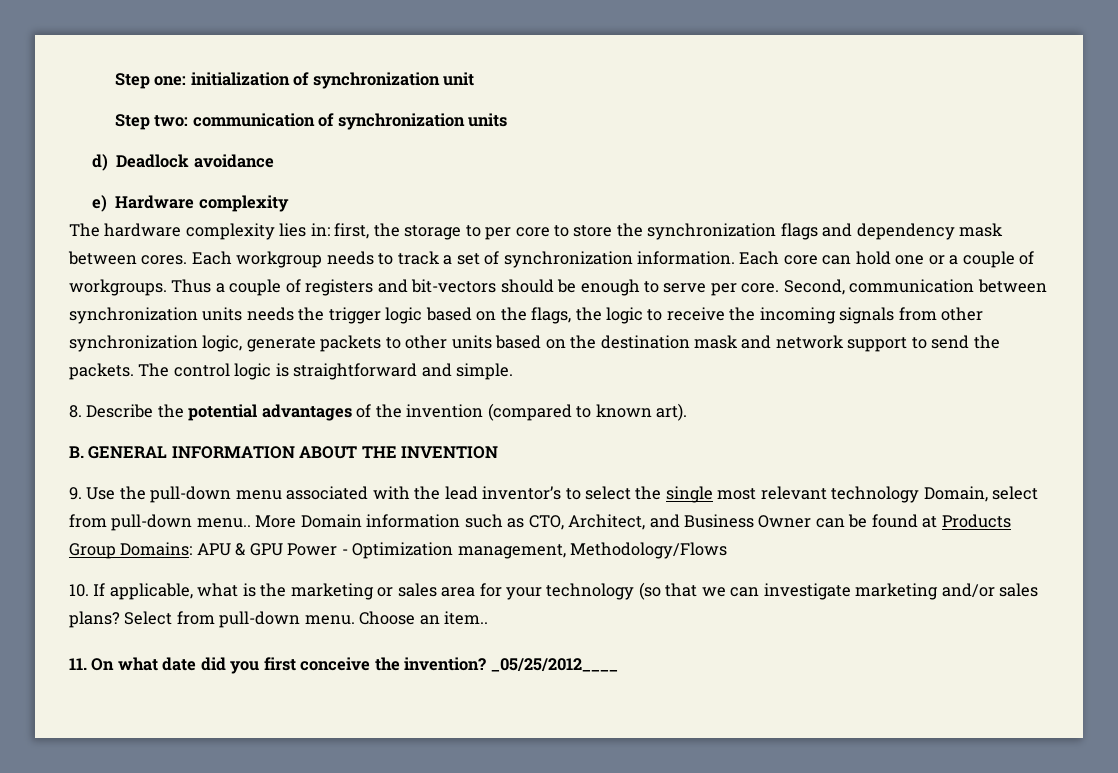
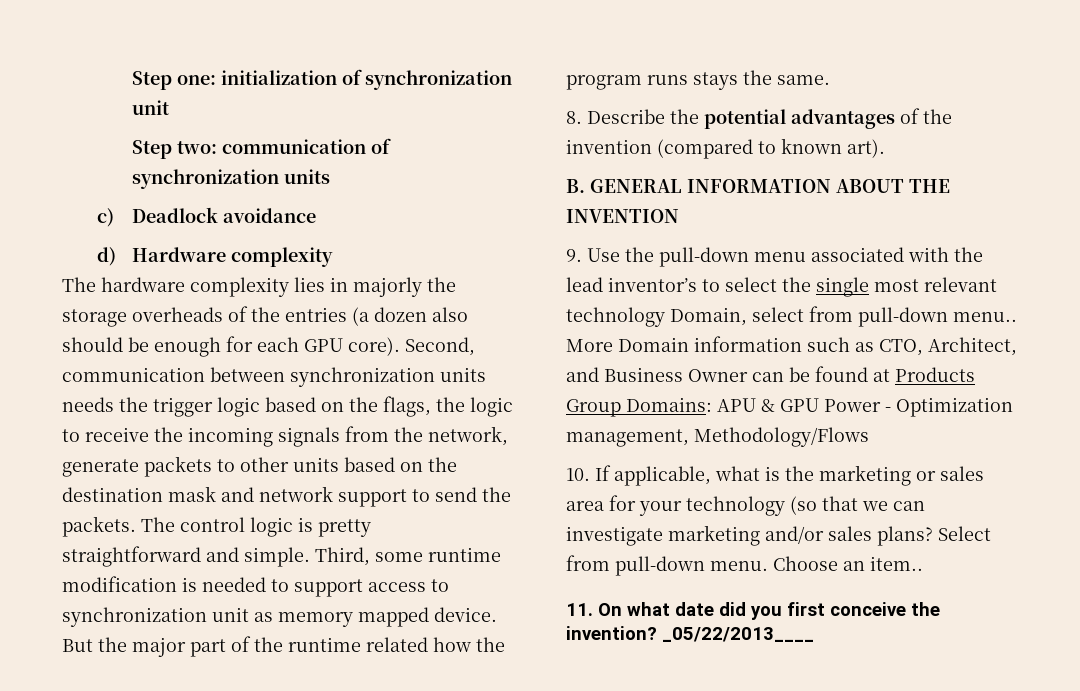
[91,154,108,171] d) -> [97,208,115,227] c)
[91,195,107,212] e) -> [97,247,117,266] d)
[310,223,1004,240] [68,251,1035,268] [69,279,780,296] in: first, the storage to per core to store the synchronization flags and dependency mask between cores. Each workgroup needs to track a set of synchronization information. Each core can hold one or a couple of workgroups. Thus a couple of registers and bit-vectors should be enough to serve per core. -> [330,277,456,297] [62,306,468,327] [62,336,400,357] in majorly the storage overheads of the entries (a dozen also should be enough for each GPU core).
[941,307,984,321] [69,335,243,352] other synchronization logic, -> [394,426,508,446] the network,
(289, 370) none -> [318,519,371,537] pretty
(514, 371) none -> [315,547,501,566] [62,576,449,597] [62,607,497,627] [62,636,505,657] [566,70,830,90] Third, some runtime modification is needed to support access to synchronization unit as memory mapped device. But the major part of the runtime related how the program runs stays the same.
[490,658,618,672] _05/25/2012____ -> [662,627,814,642] _05/22/2013____

